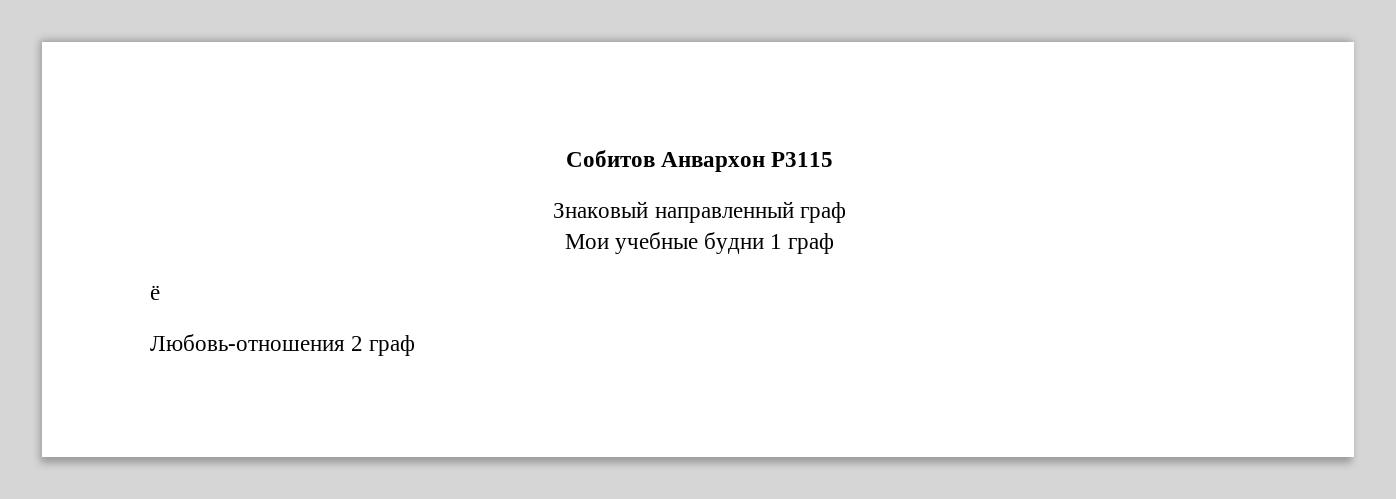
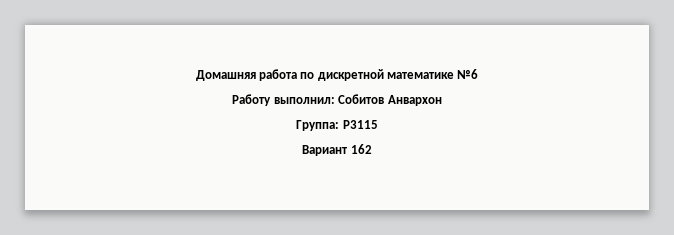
(565, 158) none -> [195,69,479,81] [232,94,335,106] Домашняя работа по дискретной математике №6 // Работу выполнил:
(765, 162) none -> [296,120,340,131] // Группа:
[553,201,846,223] [564,232,835,254] [150,285,160,300] [150,334,416,356] Знаковый направленный граф // Мои учебные будни 1 граф // ё // Любовь-отношения 2 граф -> [302,144,372,156] Вариант 162

